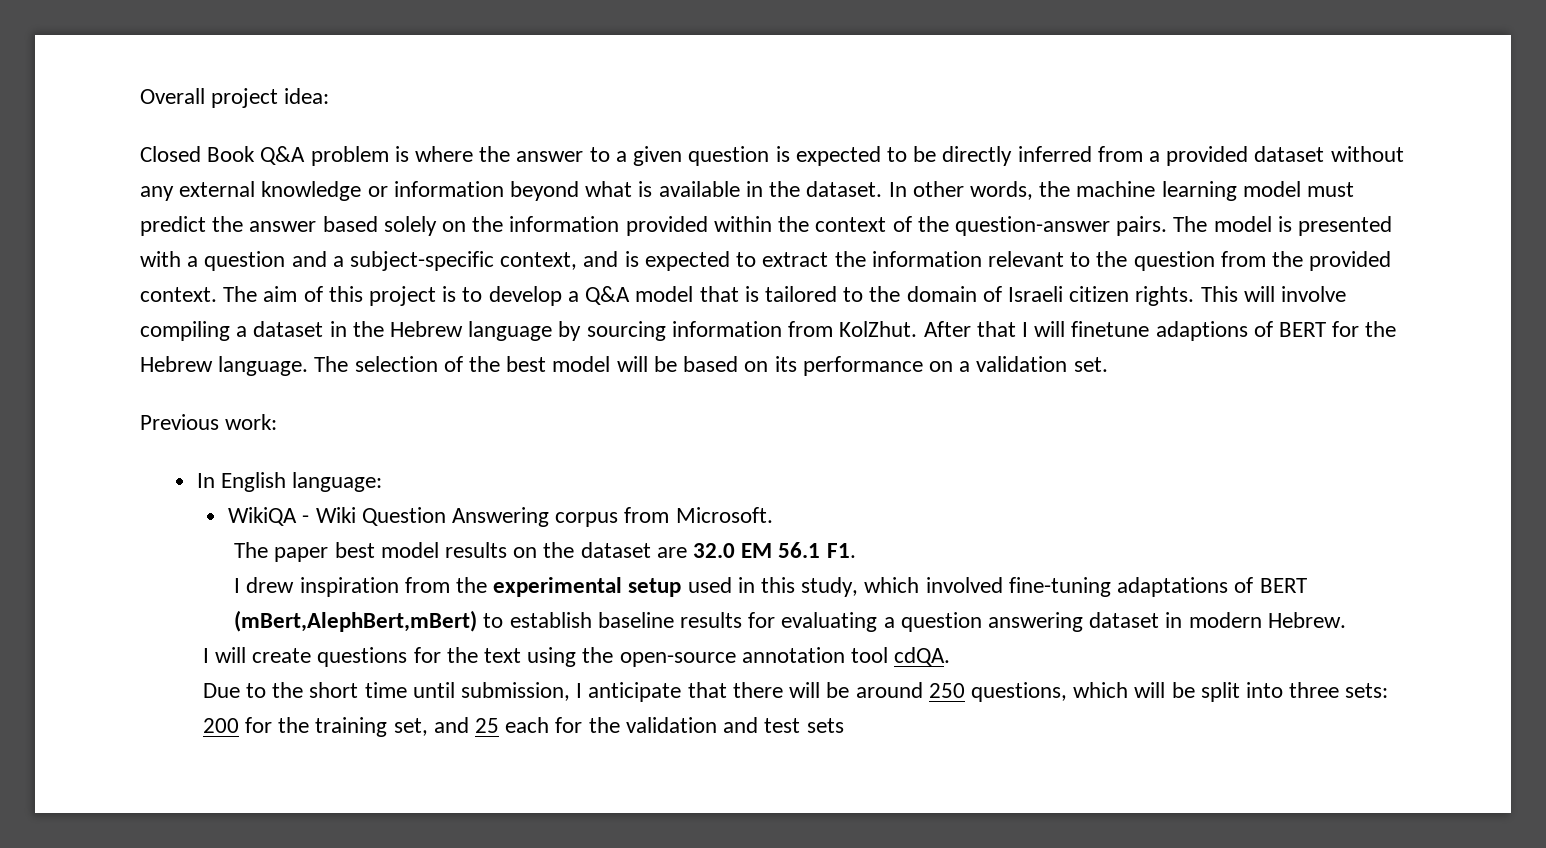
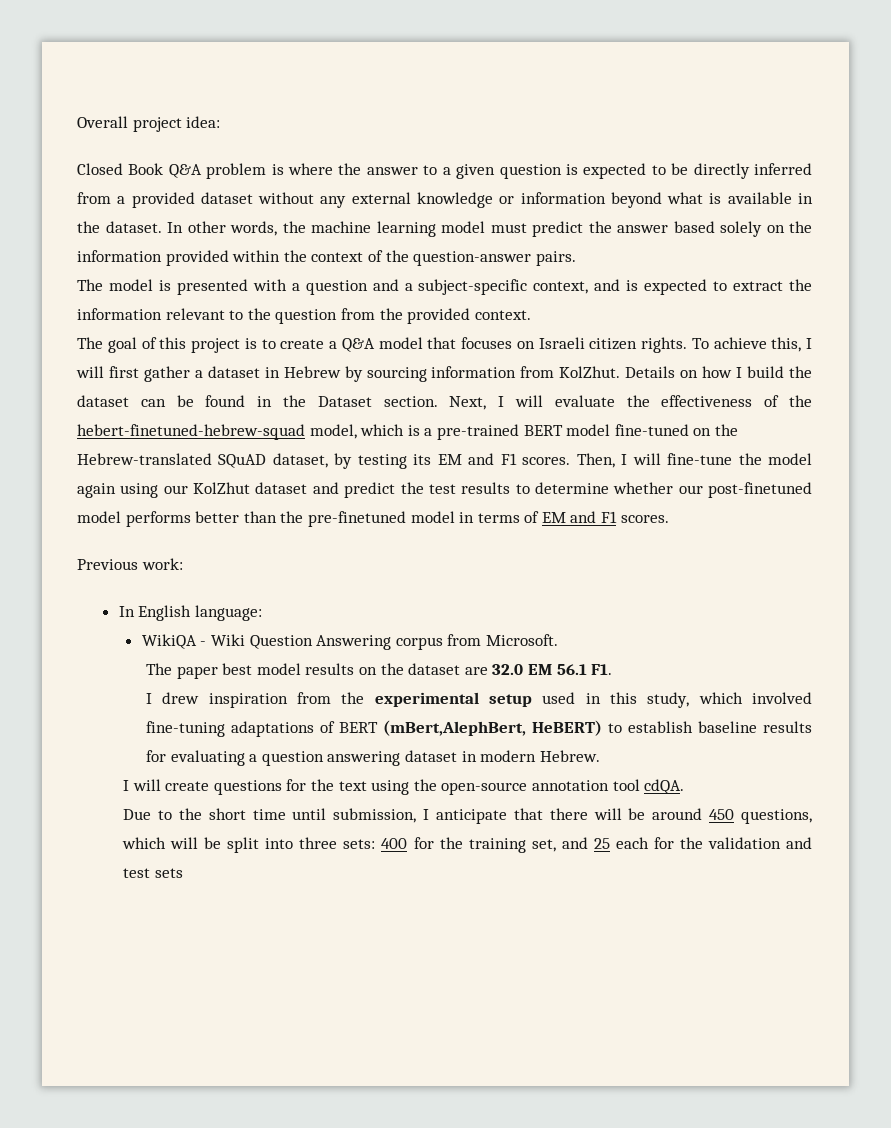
(1168, 226) none -> (576, 258) //
[223,286,298,302] The aim -> [77,337,137,353] // The goal
[488,286,562,306] develop -> [280,339,325,349] create
[744,286,1347,306] [140,321,553,341] is tailored to the domain of Israeli citizen rights. This will involve compiling a dataset in the Hebrew language -> [461,337,812,353] [76,366,341,382] focuses on Israeli citizen rights. To achieve this, I will first gather a dataset in Hebrew
[923,321,1397,341] [140,356,1108,376] After that I will finetune adaptions of BERT for the Hebrew language. The selection of the best model will be based on its performance on a validation set. -> [625,366,812,378] [77,395,812,410] [77,424,738,440] [77,453,812,469] [77,482,812,498] [77,511,669,527] Details on how I build the dataset can be found in the Dataset section. Next, I will evaluate the effectiveness of the hebert-finetuned-hebrew-squad model, which is a pre-trained BERT model fine-tuned on the Hebrew-translated SQuAD dataset, by testing its EM and F1 scores. Then, I will fine-tune the model again using our KolZhut dataset and predict the test results to determine whether our post-finetuned model performs better than the pre-finetuned model in terms of EM and F1 scores.
[234,610,478,632] (mBert,AlephBert,mBert) -> [383,720,603,736] (mBert,AlephBert, HeBERT)
[928,683,965,698] 250 -> [709,809,735,820] 450
[202,718,239,733] 200 -> [381,838,408,849] 400

